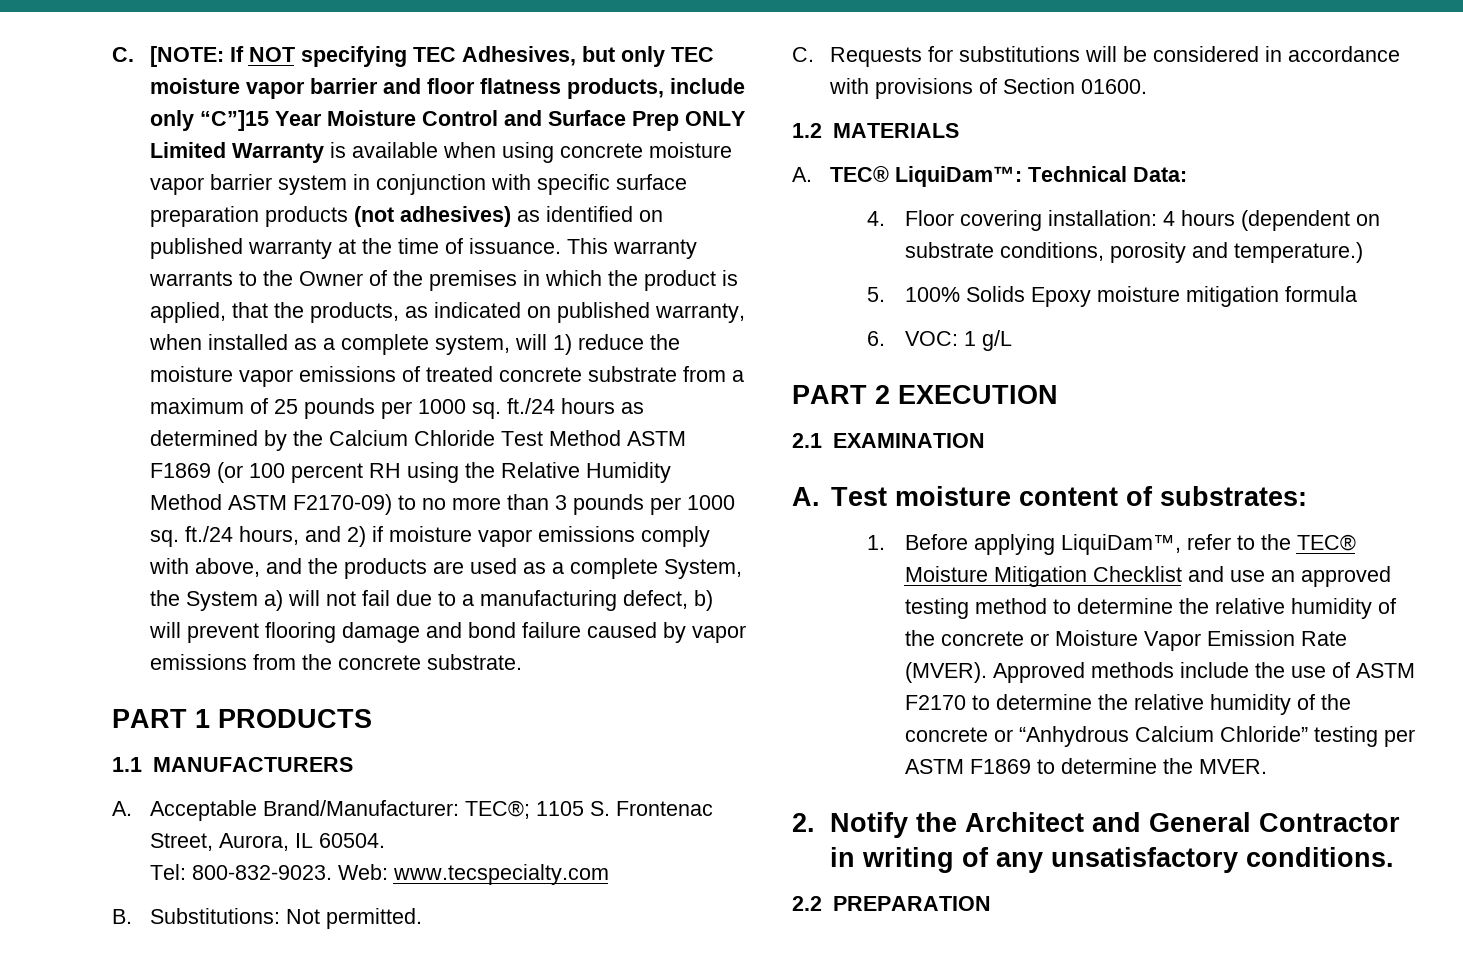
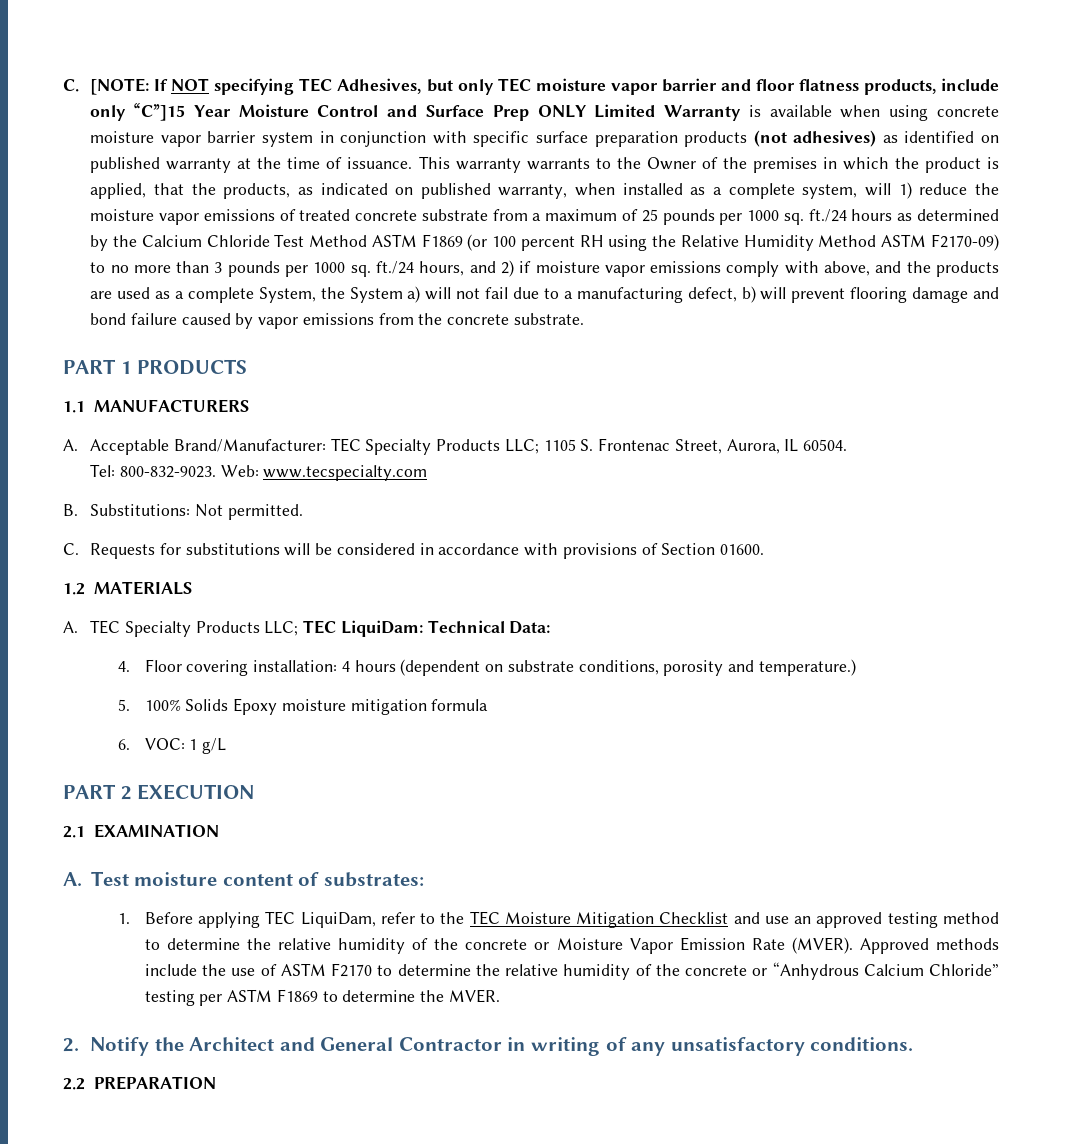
[464,800,530,819] TEC®; -> [330,438,539,455] TEC Specialty Products LLC;
[829,166,1022,187] TEC® LiquiDam™: -> [90,620,423,637] TEC Specialty Products LLC; TEC LiquiDam:
[1060,534,1181,555] LiquiDam™, -> [265,911,376,928] TEC LiquiDam,
[1296,534,1356,551] TEC® -> [469,911,500,925] TEC

